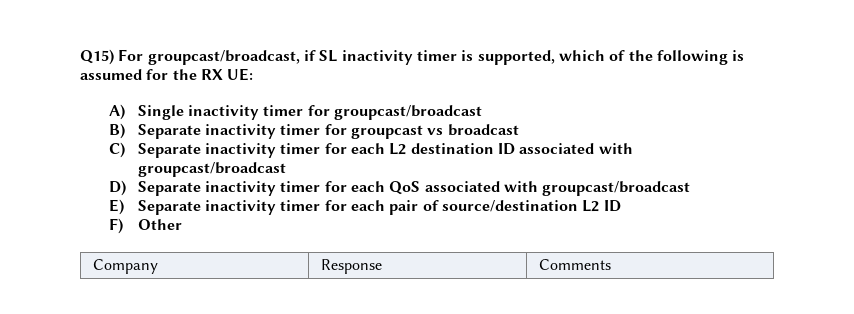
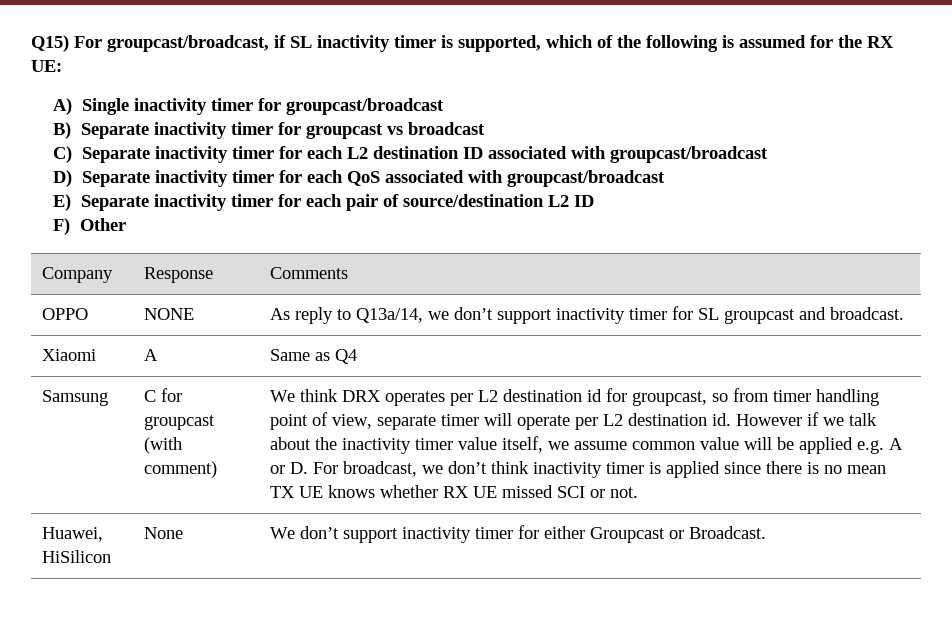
(611, 264) none -> [42,308,89,320] [144,308,195,320] [270,306,905,324] [42,349,97,361] [144,349,159,361] [270,349,358,364] [42,390,109,406] [144,388,183,402] [144,415,216,430] [144,437,183,454] [144,461,218,478] [270,388,880,406] [270,412,878,430] [270,436,904,454] [270,461,887,478] [270,485,639,498] [42,527,104,542] [42,550,112,563] [144,527,184,539] [270,525,767,543] // OPPO | NONE | As reply to Q13a/14, we don’t support inactivity timer for SL groupcast and broadcast. // Xiaomi | A | Same as Q4 // Samsung | C for groupcast (with comment) | We think DRX operates per L2 destination id for groupcast, so from timer handling point of view, separate timer will operate per L2 destination id. However if we talk about the inactivity timer value itself, we assume common value will be applied e.g. A or D. For broadcast, we don’t think inactivity timer is applied since there is no mean TX UE knows whether RX UE missed SCI or not. // Huawei, HiSilicon | None | We don’t support inactivity timer for either Groupcast or Broadcast.

